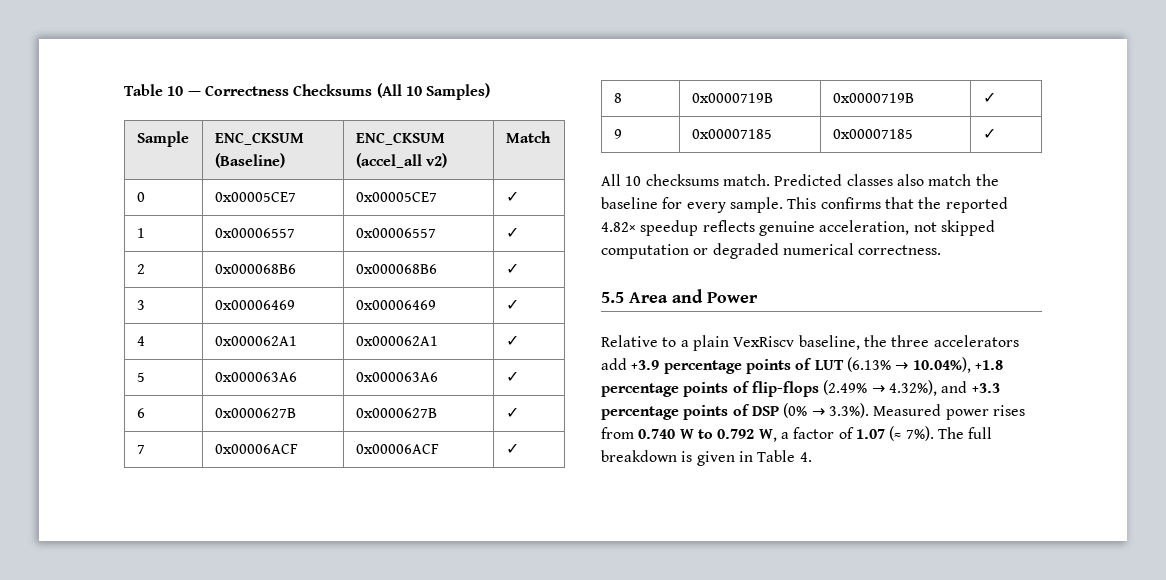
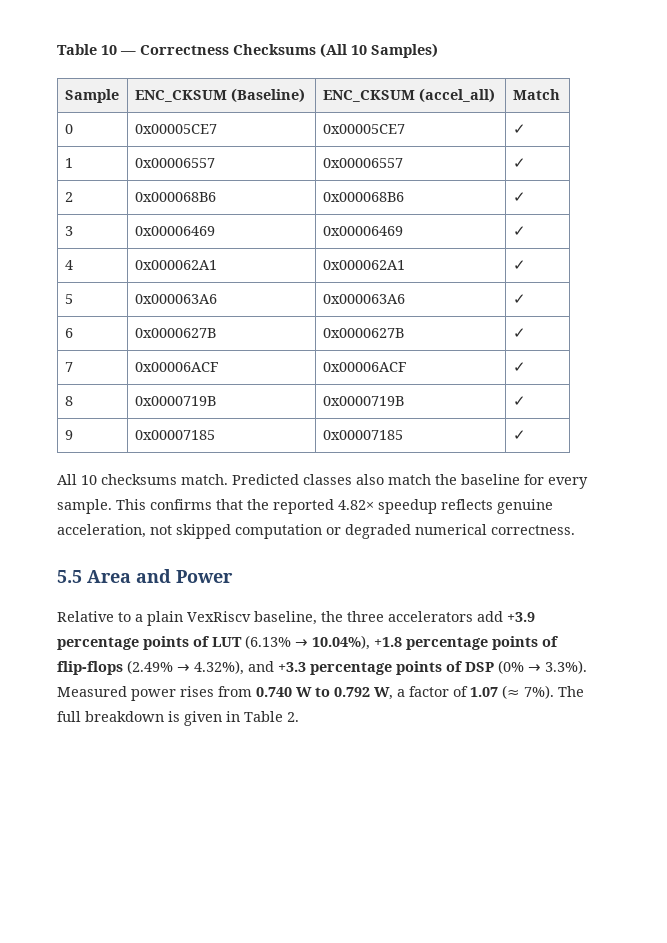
[355,153,447,168] (accel_all v2) -> [418,88,495,103] (accel_all)
[799,452,812,462] 4. -> [287,712,299,722] 2.

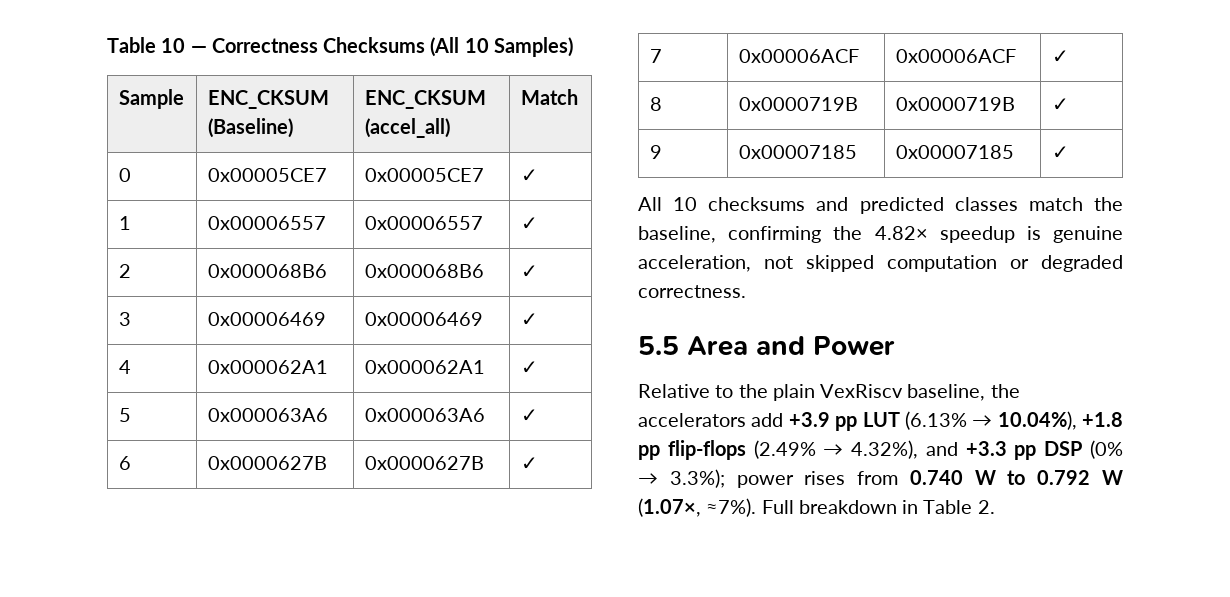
[181,474,588,489] [57,499,334,514] match. Predicted classes also match the baseline for every sample. This confirms that the reported -> [816,197,1123,214] [638,226,863,243] and predicted classes match the baseline, confirming the
[441,499,493,510] reflects -> [1026,226,1041,240] is
[415,524,487,535] numerical -> (1123, 263) none
[135,614,143,622] a -> [738,384,768,398] the
[347,611,384,622] three -> (1020, 391) none
[57,636,209,650] percentage points of -> [835,416,858,431] pp
[406,636,558,650] percentage points of -> [638,445,660,460] pp
[310,661,462,675] percentage points of -> [1014,445,1037,460] pp
[545,660,587,674] [57,686,127,697] 3.3%). Measured -> [669,469,725,488] 3.3%);
[374,685,584,700] [57,711,222,726] W, a factor of 1.07 (≈ 7%). The full breakdown is given -> [1102,470,1123,485] [638,498,897,517] W (1.07×, ≈7%). Full breakdown

